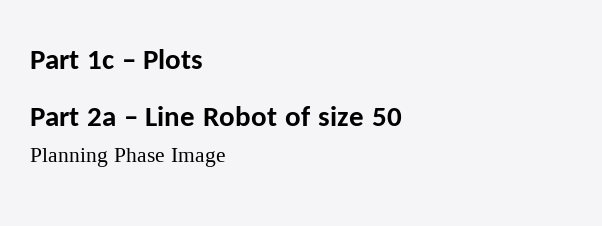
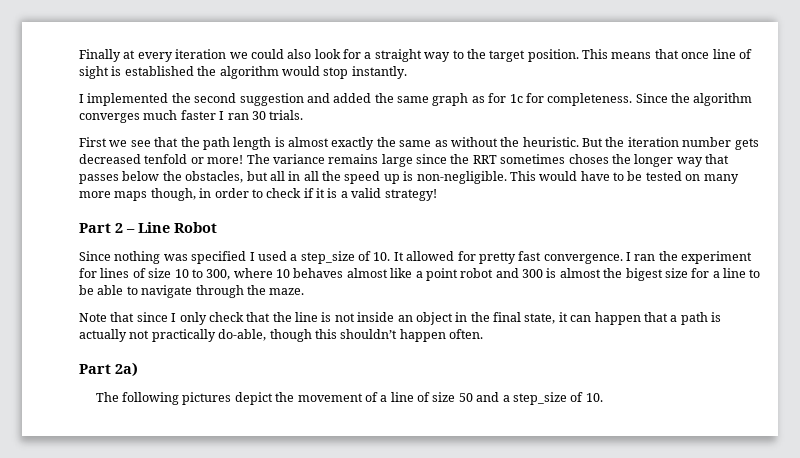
[30,49,204,69] [30,108,116,126] Part 1c – Plots // Part 2a -> [79,49,752,62] [79,66,407,79] [79,93,753,106] [79,110,304,123] [79,137,759,150] [79,154,729,167] [79,171,739,184] [79,188,437,201] [79,223,123,233] Finally at every iteration we could also look for a straight way to the target position. This means that once line of sight is established the algorithm would stop instantly. // I implemented the second suggestion and added the same graph as for 1c for completeness. Since the algorithm converges much faster I ran 30 trials. // First we see that the path length is almost exactly the same as without the heuristic. But the iteration number gets decreased tenfold or more! The variance remains large since the RRT sometimes choses the longer way that passes below the obstacles, but all in all the speed up is non-negligible. This would have to be tested on many more maps though, in order to check if it is a valid strategy! // Part 2
[285,106,402,126] [30,148,226,167] of size 50 // Planning Phase Image -> [79,251,753,264] [79,268,761,281] [79,285,305,298] [79,312,721,325] [79,329,483,342] [79,362,138,377] [95,392,603,405] // Since nothing was specified I used a step_size of 10. It allowed for pretty fast convergence. I ran the experiment for lines of size 10 to 300, where 10 behaves almost like a point robot and 300 is almost the bigest size for a line to be able to navigate through the maze. // Note that since I only check that the line is not inside an object in the final state, it can happen that a path is actually not practically do-able, though this shouldn’t happen often. // Part 2a) // The following pictures depict the movement of a line of size 50 and a step_size of 10.

